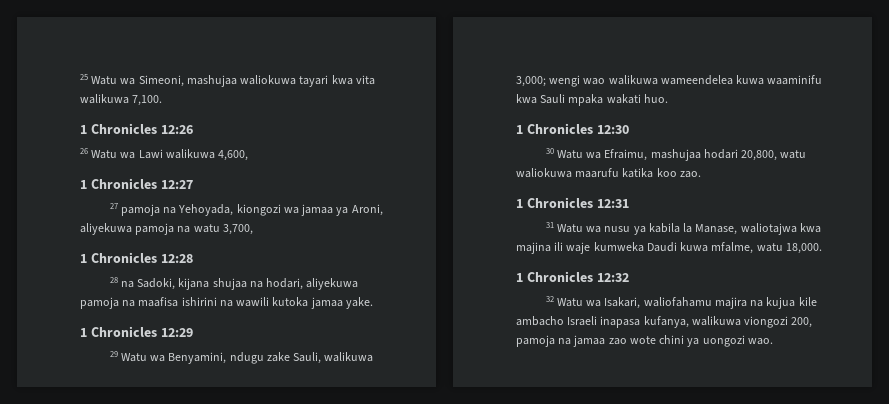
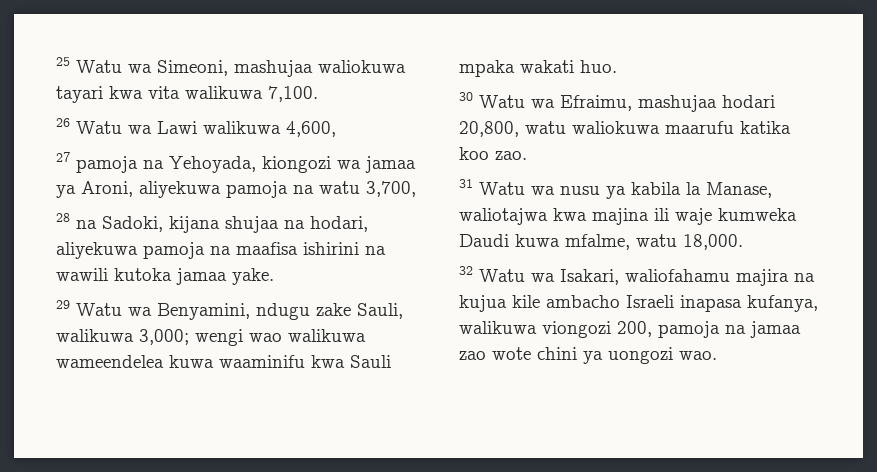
[80,123,193,134] // 1 Chronicles 12:26 -> (318, 94) none
[80,178,193,189] // 1 Chronicles 12:27 -> (336, 129) none
[80,252,193,263] // 1 Chronicles 12:28 -> (416, 189) none
[80,326,193,337] // 1 Chronicles 12:29 -> (274, 276) none
[516,123,629,134] // 1 Chronicles 12:30 -> (617, 66) none
[516,197,629,208] // 1 Chronicles 12:31 -> (527, 155) none
[516,271,629,282] // 1 Chronicles 12:32 -> (743, 242) none

